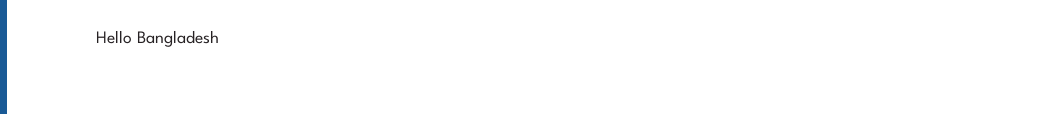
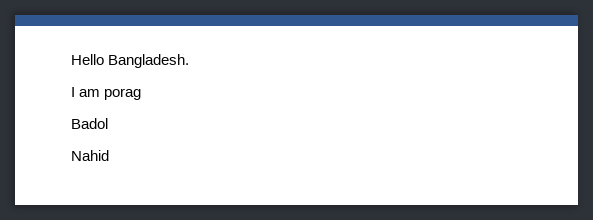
[136,30,219,47] Bangladesh -> [108,54,190,68] [71,87,142,100] [71,118,108,129] [71,150,109,161] Bangladesh. // I am porag // Badol // Nahid

